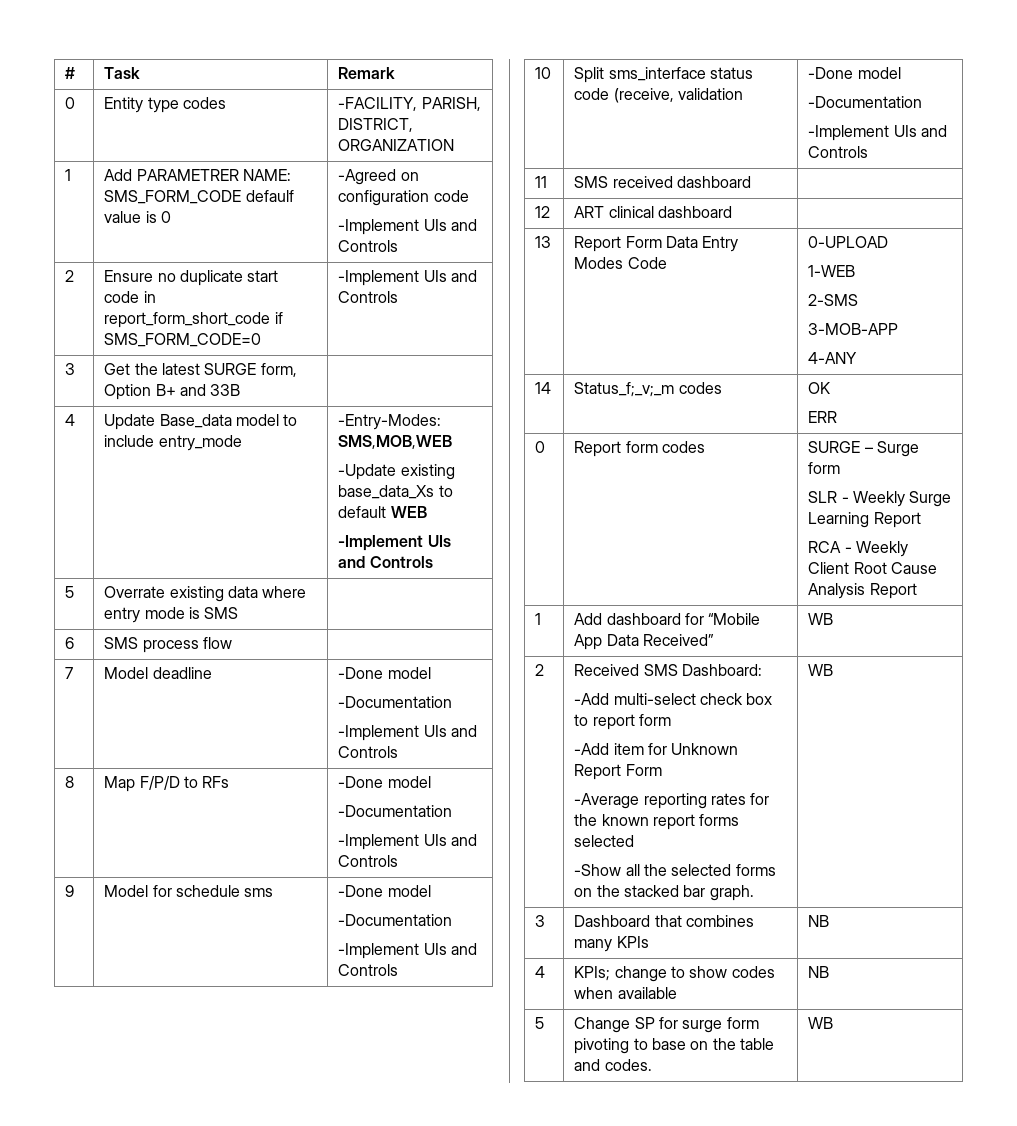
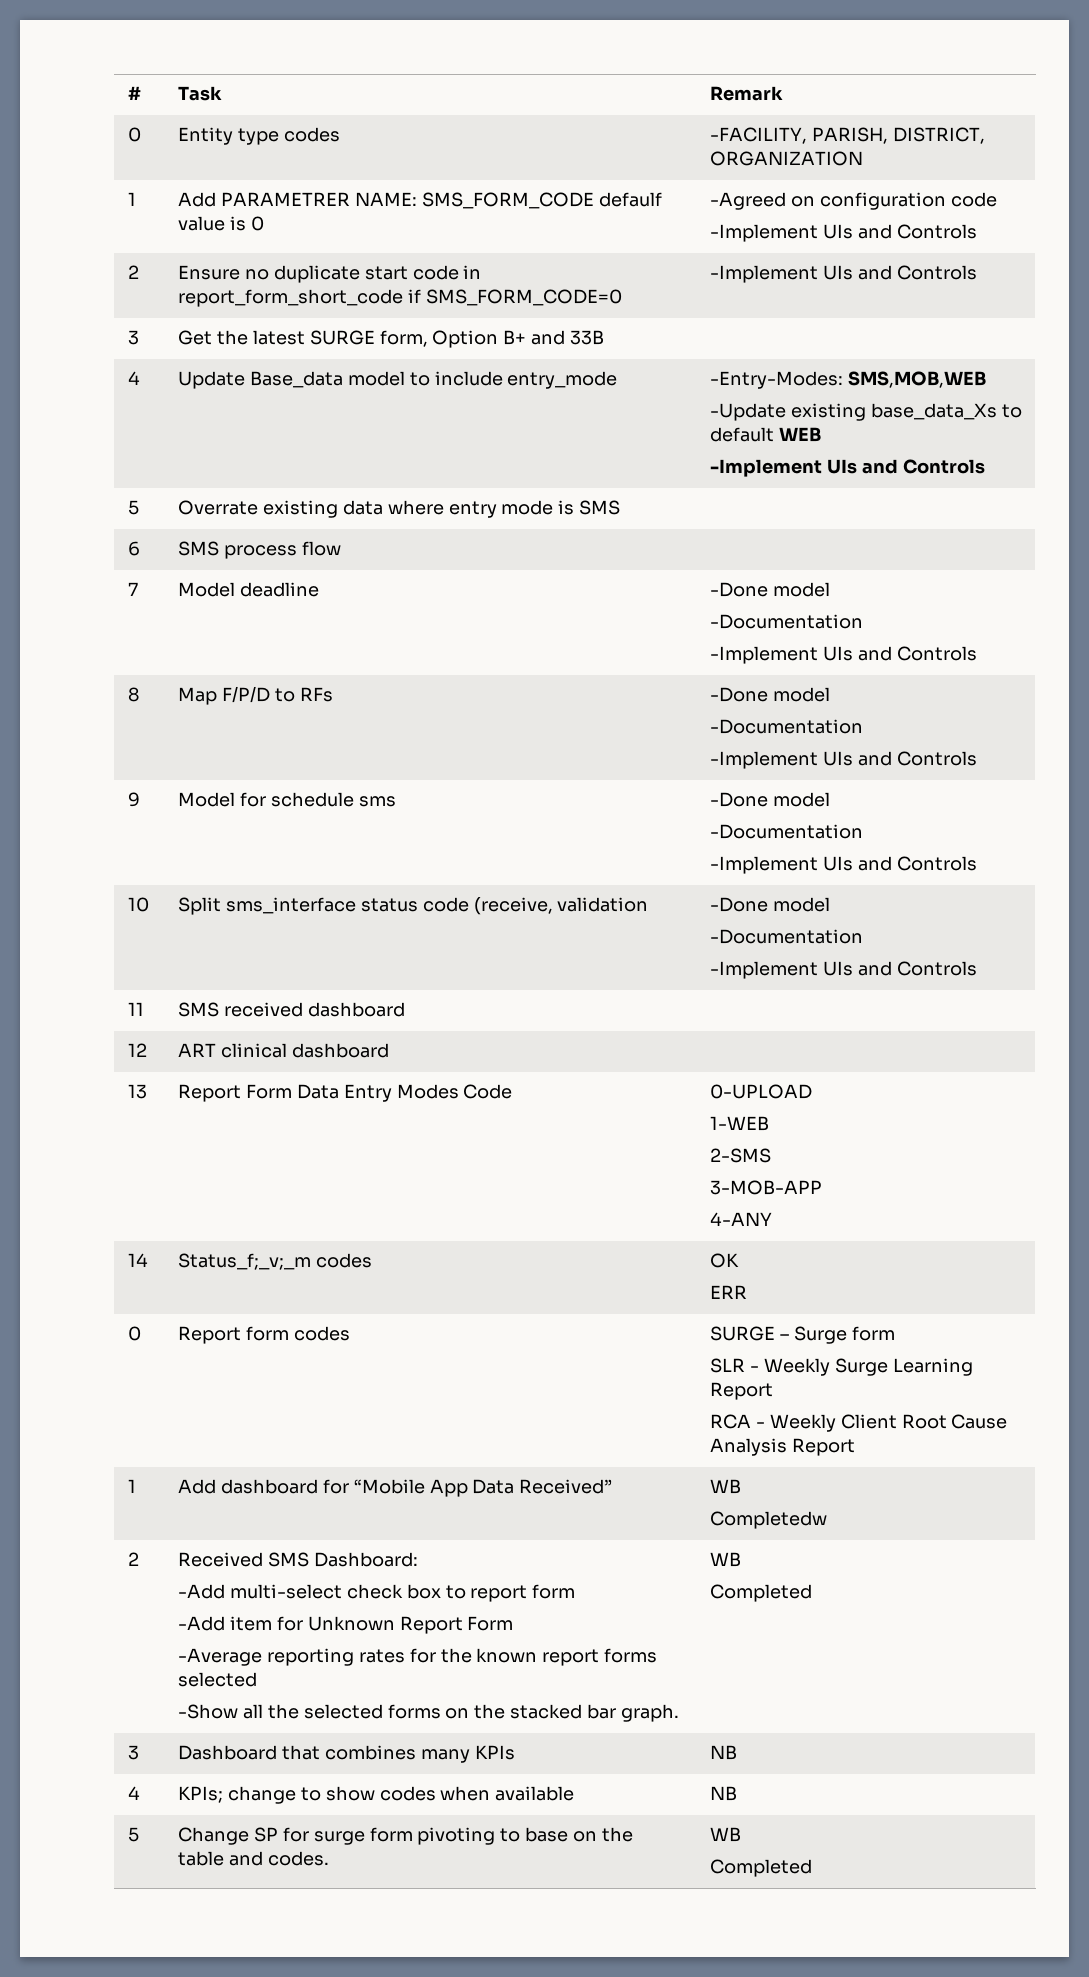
(834, 619) none -> [710,1511,828,1529] // Completedw
(834, 670) none -> [710,1584,813,1602] // Completed
(834, 1023) none -> [710,1859,813,1877] // Completed

